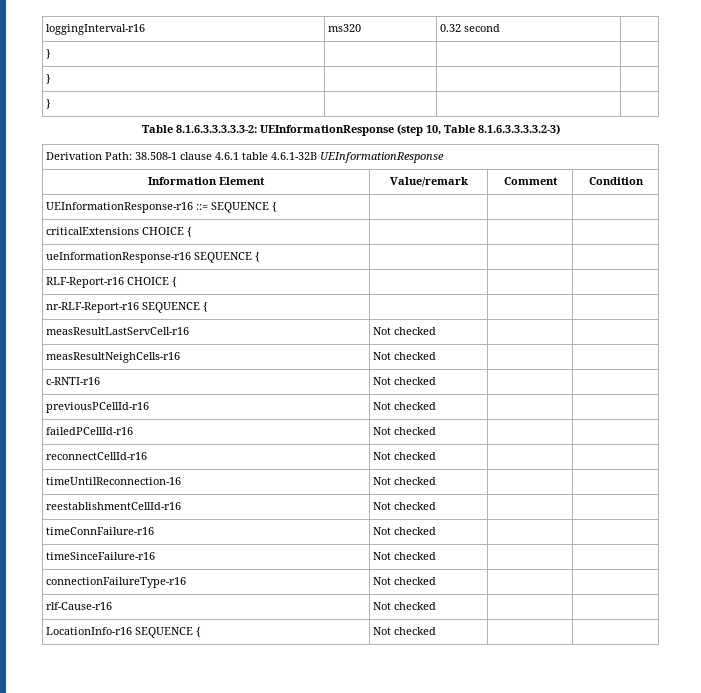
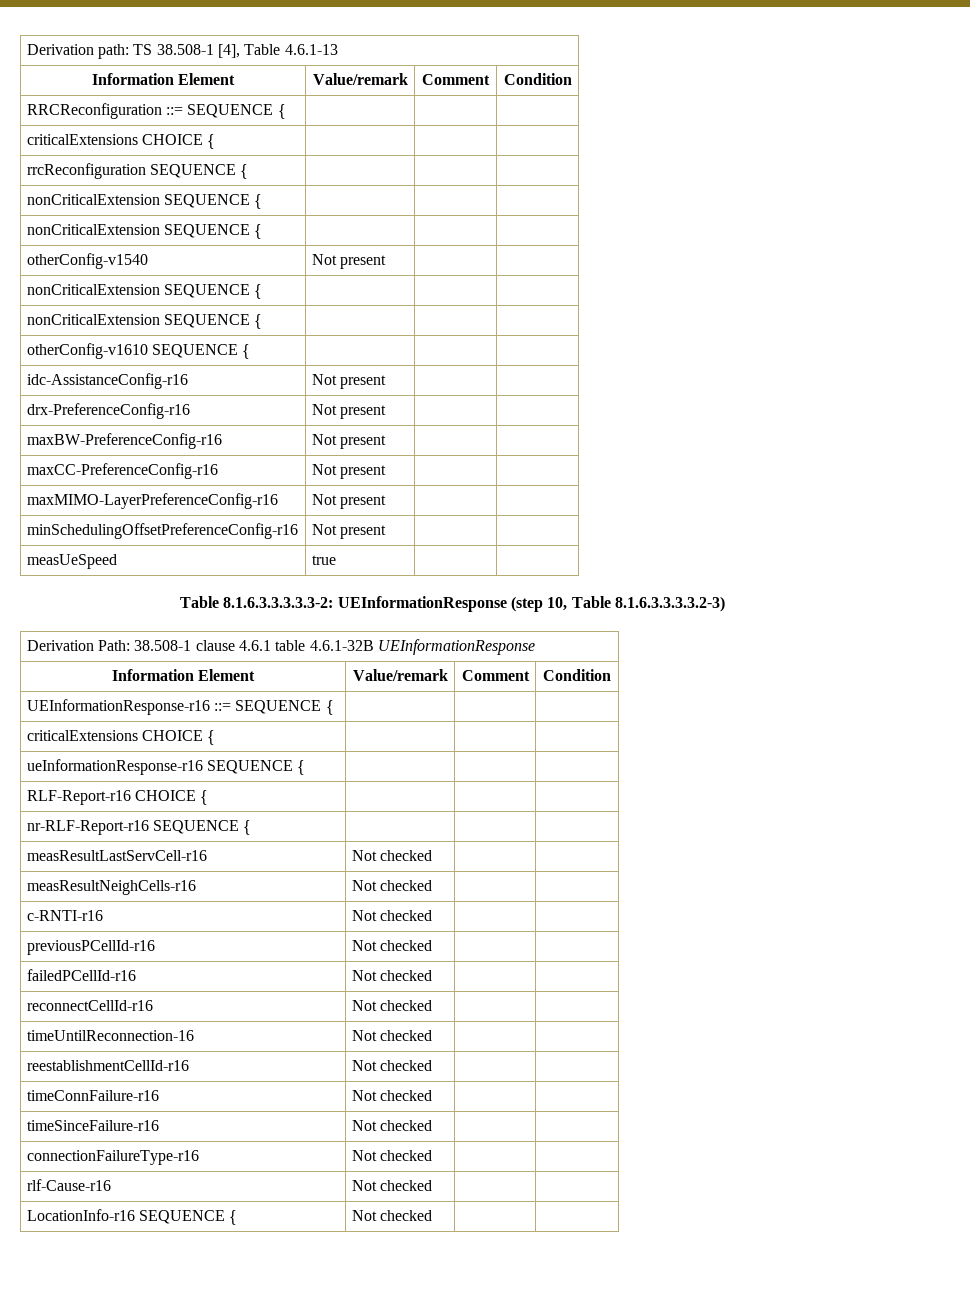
[46,24,146,35] [328,24,362,32] [440,24,501,32] [46,49,52,59] [46,74,52,84] [46,99,52,109] loggingInterval-r16 | ms320 | 0.32 second | // } | | | // } | | | // } | -> [26,44,338,59] [91,73,236,85] [312,73,408,85] [422,74,490,85] [503,73,572,85] [26,103,286,119] [26,134,216,149] [26,163,249,179] [26,194,263,209] [26,224,263,239] [26,253,148,269] [311,254,386,269] [26,284,263,299] [26,314,263,329] [26,343,251,359] [26,373,188,389] [311,374,386,389] [26,403,190,419] [311,404,386,419] [26,433,222,449] [311,434,386,449] [26,463,218,479] [311,464,386,479] [26,493,278,509] [311,494,386,509] [26,523,298,539] [311,524,386,539] [26,554,117,569] [311,555,336,565] Derivation path: TS 38.508-1 [4], Table 4.6.1-13 // Information Element | Value/remark | Comment | Condition // RRCReconfiguration ::= SEQUENCE { | | | // criticalExtensions CHOICE { | | | // rrcReconfiguration SEQUENCE { | | | // nonCriticalExtension SEQUENCE { | | | // nonCriticalExtension SEQUENCE { | | | // otherConfig-v1540 | Not present | | // nonCriticalExtension SEQUENCE { | | | // nonCriticalExtension SEQUENCE { | | | // otherConfig-v1610 SEQUENCE { | | | // idc-AssistanceConfig-r16 | Not present | | // drx-PreferenceConfig-r16 | Not present | | // maxBW-PreferenceConfig-r16 | Not present | | // maxCC-PreferenceConfig-r16 | Not present | | // maxMIMO-LayerPreferenceConfig-r16 | Not present | | // minSchedulingOffsetPreferenceConfig-r16 | Not present | | // measUeSpeed | true

